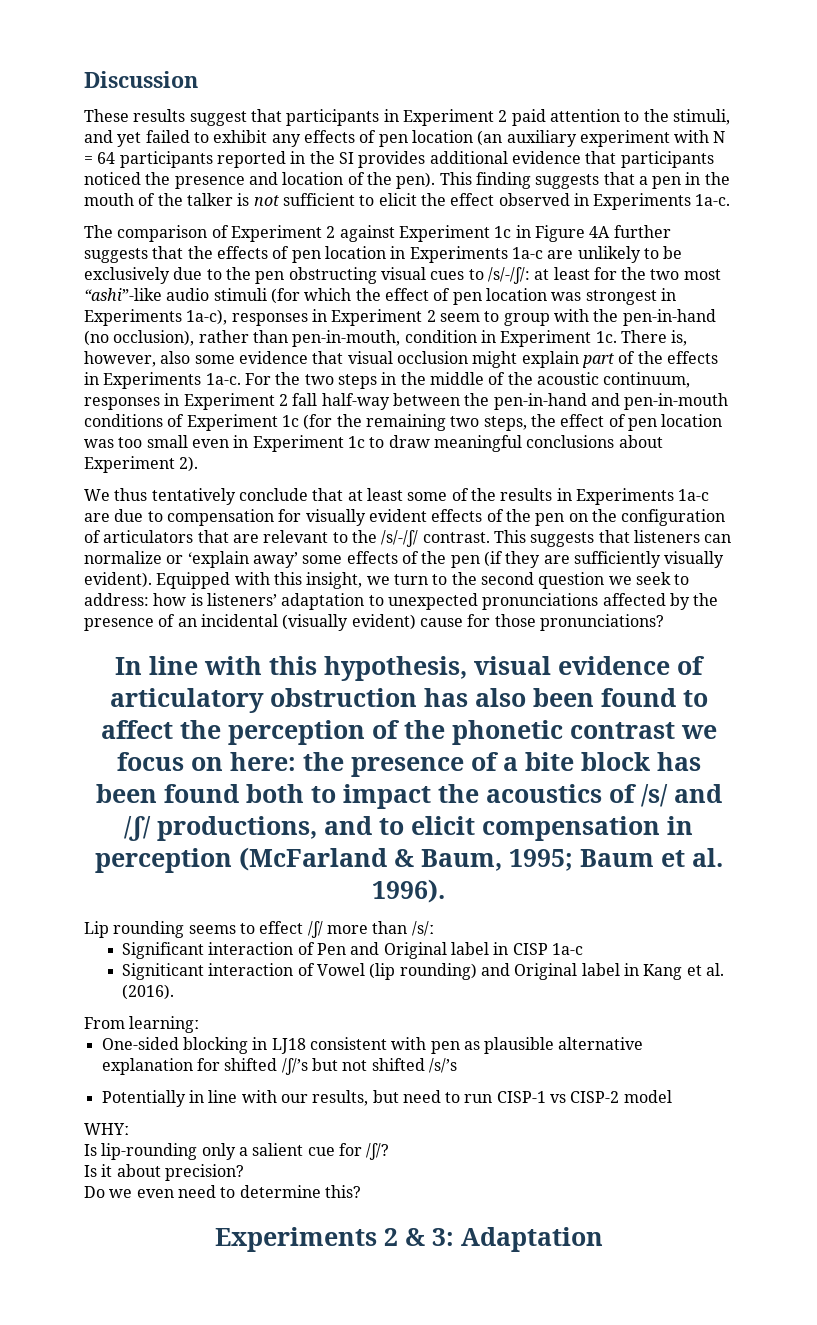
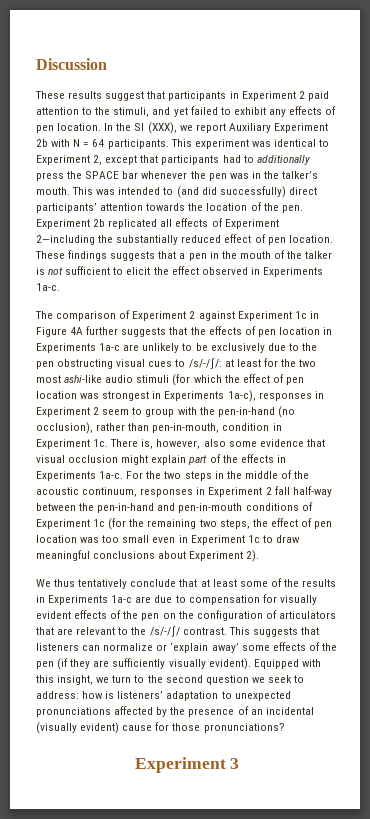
[411,130,726,147] [84,151,714,168] [84,172,531,189] location (an auxiliary experiment with N = 64 participants reported in the SI provides additional evidence that participants noticed the presence and location of the pen). This finding -> [57,122,328,134] [36,139,330,149] [36,155,310,165] [36,171,319,181] [36,186,317,198] [36,202,303,213] [36,218,279,229] [36,234,333,245] [35,250,108,261] location. In the SI (XXX), we report Auxiliary Experiment 2b with N = 64 participants. This experiment was identical to Experiment 2, except that participants had to additionally press the SPACE bar whenever the pen was in the talker’s mouth. This was intended to (and did successfully) direct participants’ attention towards the location of the pen. Experiment 2b replicated all effects of Experiment 2—including the substantially reduced effect of pen location. These findings
[84,288,162,301] “ashi”-like -> [64,375,103,383] ashi-like
[115,656,705,681] [109,688,708,713] [100,720,717,745] [116,752,701,777] [95,784,722,809] [124,816,693,841] [94,847,723,873] [372,879,445,903] [84,921,434,938] [122,942,583,959] [122,963,724,980] [122,984,175,1000] [84,1016,200,1033] [101,1037,644,1054] [101,1058,457,1075] [101,1090,672,1107] [84,1123,129,1135] [84,1143,390,1160] [84,1164,244,1181] [84,1185,361,1198] [214,1227,603,1252] In line with this hypothesis, visual evidence of articulatory obstruction has also been found to affect the perception of the phonetic contrast we focus on here: the presence of a bite block has been found both to impact the acoustics of /s/ and /ʃ/ productions, and to elicit compensation in perception (McFarland & Baum, 1995; Baum et al. 1996). // Lip rounding seems to effect /ʃ/ more than /s/ː // Significant interaction of Pen and Original label in CISP 1a-c // Signiticant interaction of Vowel (lip rounding) and Original label in Kang et al. (2016). // From learningː // One-sided blocking in LJ18 consistent with pen as plausible alternative explanation for shifted /ʃ/’s but not shifted /s/’s // Potentially in line with our results, but need to run CISP-1 vs CISP-2 model // WHYː // Is lip-rounding only a salient cue for /ʃ/? // Is it about precision? // Do we even need to determine this? // Experiments 2 & 3: Adaptation -> [134,757,240,773] Experiment 3

